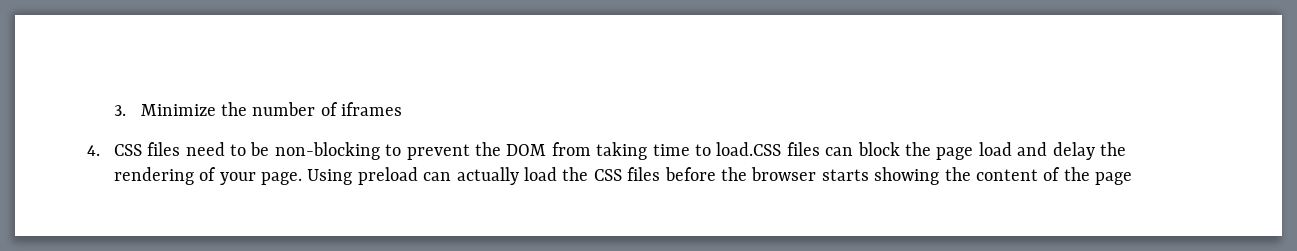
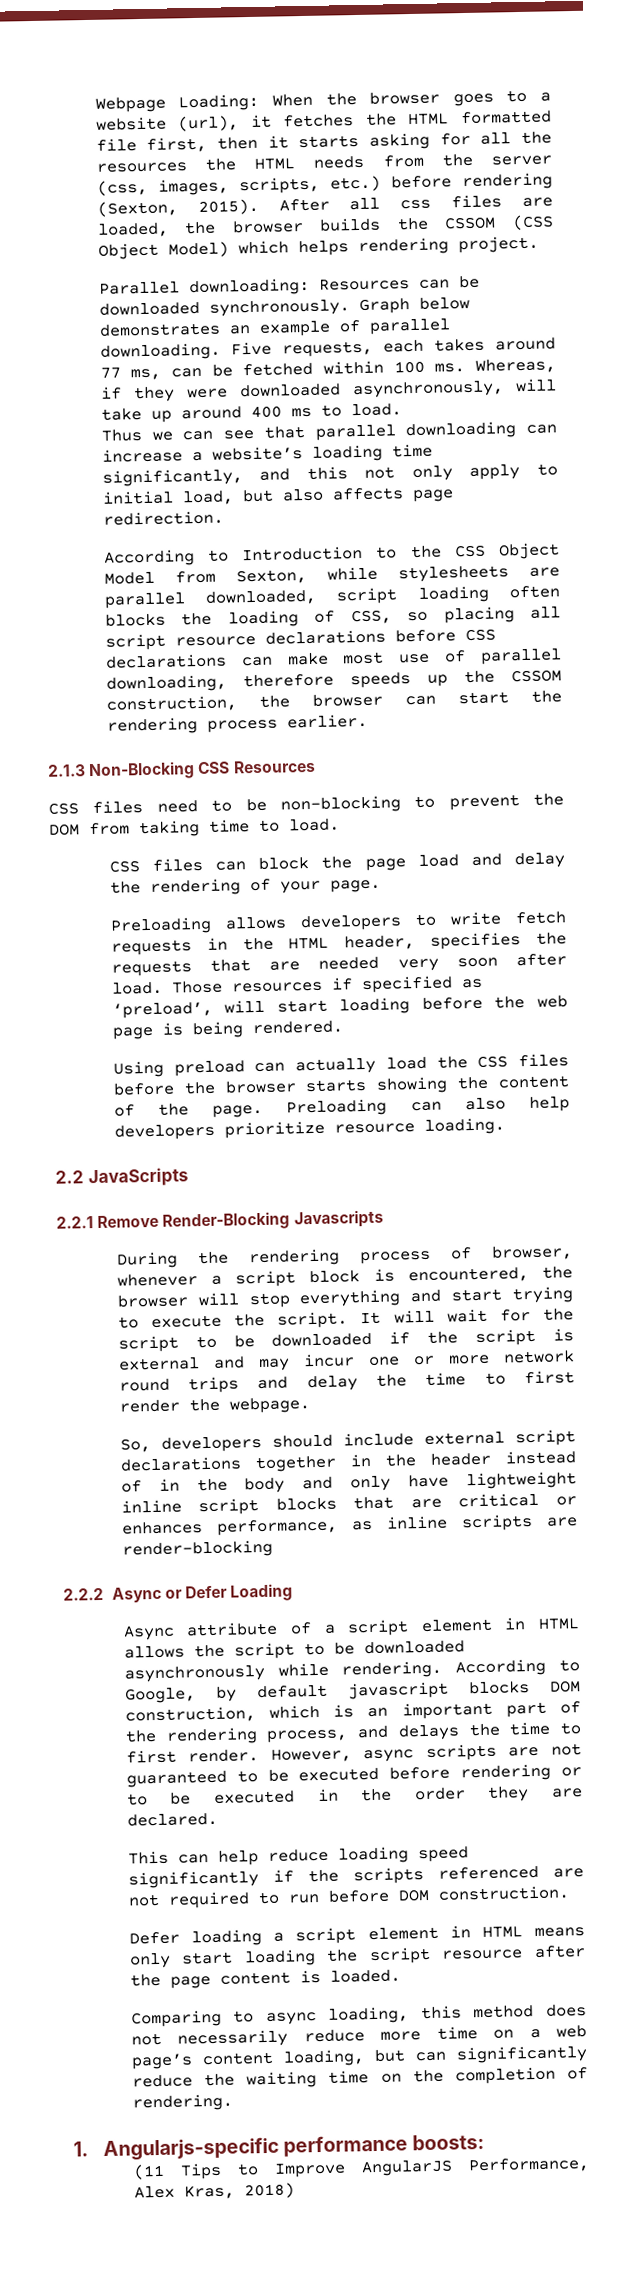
[113,102,403,116] [87,145,100,156] 3. Minimize the number of iframes // 4. -> [94,89,551,113] [95,110,552,132] [95,131,552,153] [95,153,552,173] [96,172,553,196] [96,194,553,217] [96,214,554,238] [97,235,539,260] [98,275,480,297] [98,296,470,317] [98,318,451,337] [99,337,556,361] [99,358,556,381] [99,378,557,403] [100,403,402,423] [100,421,557,442] [101,443,433,463] [101,463,558,487] [101,487,454,506] [102,510,224,526] [103,542,560,567] [103,565,560,585] [103,585,560,609] [104,606,561,628] [104,628,496,651] [104,648,562,669] [105,669,562,693] [105,690,562,713] [106,713,368,735] [47,759,316,781] Webpage Loading: When the browser goes to a website (url), it fetches the HTML formatted file first, then it starts asking for all the resources the HTML needs from the server (css, images, scripts, etc.) before rendering (Sexton, 2015). After all css files are loaded, the browser builds the CSSOM (CSS Object Model) which helps rendering project. // Parallel downloading: Resources can be downloaded synchronously. Graph below demonstrates an example of parallel downloading. Five requests, each takes around 77 ms, can be fetched within 100 ms. Whereas, if they were downloaded asynchronously, will take up around 400 ms to load. // Thus we can see that parallel downloading can increase a website’s loading time significantly, and this not only apply to initial load, but also affects page redirection. // According to Introduction to the CSS Object Model from Sexton, while stylesheets are parallel downloaded, script loading often blocks the loading of CSS, so placing all script resource declarations before CSS declarations can make most use of parallel downloading, therefore speeds up the CSSOM construction, the browser can start the rendering process earlier. // 2.1.3 Non-Blocking CSS Resources //
[716,142,782,156] load.CSS -> [289,818,340,832] [108,860,140,873] load. // CSS
(303, 178) none -> [109,911,566,935] [110,932,567,956] [110,953,567,977] [111,975,483,995] [111,995,568,1019] [111,1020,343,1040] // Preloading allows developers to write fetch requests in the HTML header, specifies the requests that are needed very soon after load. Those resources if specified as ‘preload’, will start loading before the web page is being rendered. //
[1095,172,1133,185] page -> [212,1096,570,1118] [113,1117,505,1141] [55,1167,189,1188] [56,1209,384,1231] [116,1245,573,1269] [116,1266,573,1288] [116,1286,574,1309] [117,1308,574,1329] [117,1328,574,1353] [117,1350,575,1372] [118,1370,575,1394] [118,1397,310,1414] [119,1429,576,1453] [119,1450,576,1473] [120,1471,577,1494] [120,1492,577,1516] [121,1514,578,1536] [121,1539,273,1559] [63,1583,294,1603] [122,1617,580,1641] [123,1640,465,1660] [123,1658,580,1683] [124,1680,581,1704] [124,1701,581,1724] [124,1721,582,1745] [125,1743,582,1764] [125,1763,582,1788] [126,1786,583,1806] [126,1812,218,1827] [127,1846,469,1866] [127,1865,584,1889] [127,1885,570,1909] [128,1925,585,1947] [128,1945,586,1969] [129,1969,401,1989] [130,2004,587,2028] [130,2025,587,2048] [130,2045,588,2070] [131,2066,588,2089] [131,2093,233,2112] [73,2133,486,2162] [132,2157,590,2180] [133,2182,295,2200] page. Preloading can also help developers prioritize resource loading. // 2.2 JavaScripts // 2.2.1 Remove Render-Blocking Javascripts // During the rendering process of browser, whenever a script block is encountered, the browser will stop everything and start trying to execute the script. It will wait for the script to be downloaded if the script is external and may incur one or more network round trips and delay the time to first render the webpage. // So, developers should include external script declarations together in the header instead of in the body and only have lightweight inline script blocks that are critical or enhances performance, as inline scripts are render-blocking // 2.2.2 Async or Defer Loading // Async attribute of a script element in HTML allows the script to be downloaded asynchronously while rendering. According to Google, by default javascript blocks DOM construction, which is an important part of the rendering process, and delays the time to first render. However, async scripts are not guaranteed to be executed before rendering or to be executed in the order they are declared. // This can help reduce loading speed significantly if the scripts referenced are not required to run before DOM construction. // Defer loading a script element in HTML means only start loading the script resource after the page content is loaded. // Comparing to async loading, this method does not necessarily reduce more time on a web page’s content loading, but can significantly reduce the waiting time on the completion of rendering. // 1. Angularjs-specific performance boosts: // (11 Tips to Improve AngularJS Performance, Alex Kras, 2018)

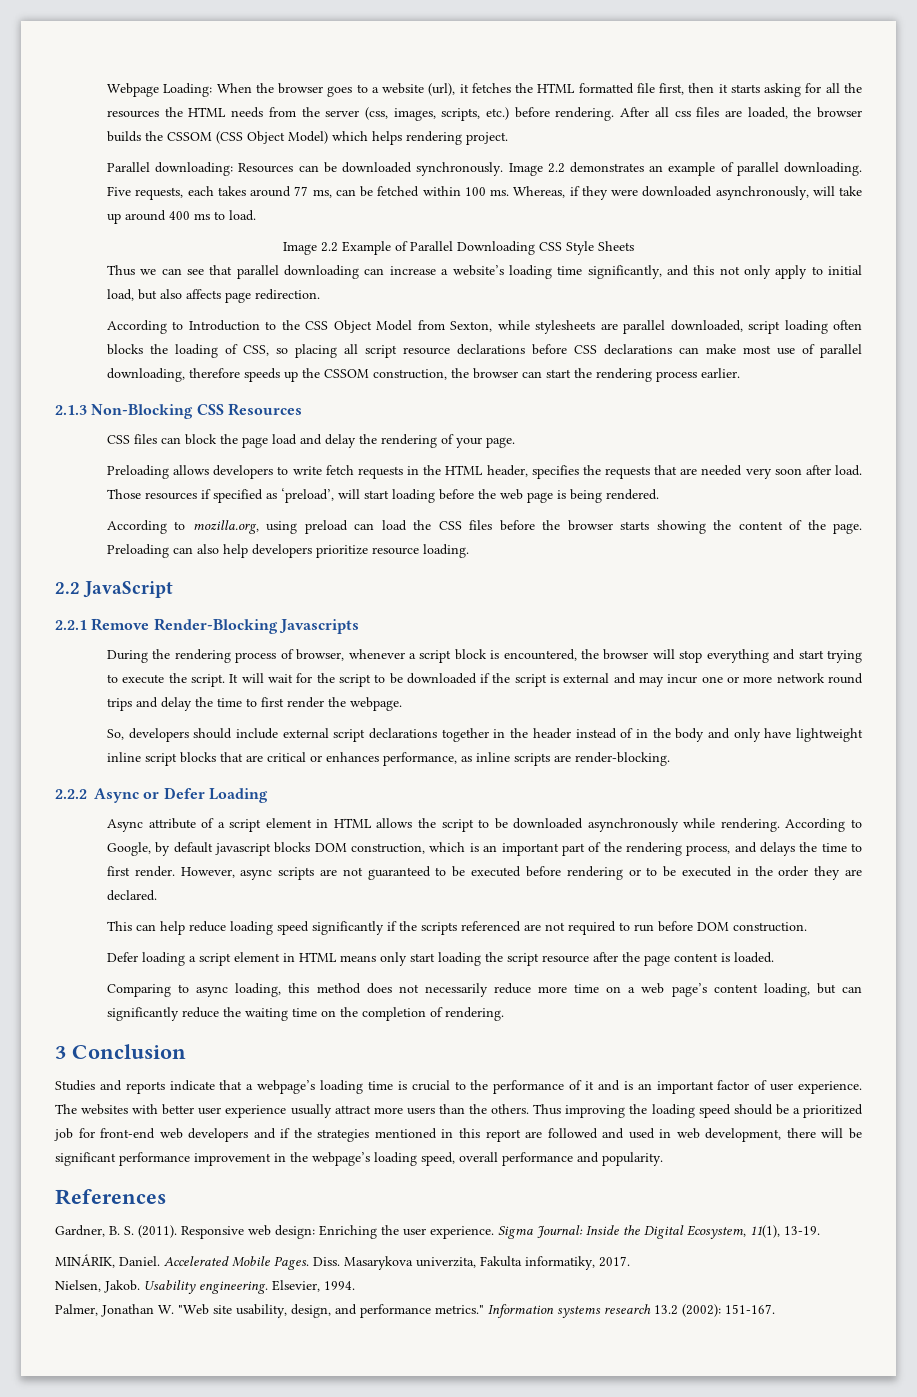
[462,172,553,191] [96,198,259,217] rendering (Sexton, 2015). -> [555,107,615,121] rendering.
[358,296,470,315] Graph below -> [508,163,565,176] Image 2.2
(402, 410) none -> [283,241,634,255] // Image 2.2 Example of Parallel Downloading CSS Style Sheets
[48,793,564,815] [49,818,340,838] // CSS files need to be non-blocking to prevent the DOM from taking time to load. -> (302, 409) none
[112,1060,164,1078] Using -> [107,520,298,534] According to mozilla.org, using
[295,1057,377,1075] actually -> (375, 526) none
[87,1167,189,1188] JavaScripts -> [83,581,174,598] JavaScript
[121,1539,273,1559] render-blocking -> [575,752,671,766] render-blocking.
[73,2133,486,2162] [132,2157,590,2180] [133,2182,295,2200] 1. Angularjs-specific performance boosts: // (11 Tips to Improve AngularJS Performance, Alex Kras, 2018) -> [55,1044,186,1059] [55,1080,862,1094] [55,1104,863,1118] [54,1128,862,1142] [55,1152,663,1166] [55,1189,166,1205] [55,1225,820,1239] [55,1254,630,1270] [55,1280,355,1294] [55,1304,775,1318] 3 Conclusion // Studies and reports indicate that a webpage’s loading time is crucial to the performance of it and is an important factor of user experience. The websites with better user experience usually attract more users than the others. Thus improving the loading speed should be a prioritized job for front-end web developers and if the strategies mentioned in this report are followed and used in web development, there will be significant performance improvement in the webpage’s loading speed, overall performance and popularity. // References // Gardner, B. S. (2011). Responsive web design: Enriching the user experience. Sigma Journal: Inside the Digital Ecosystem, 11(1), 13-19. // MINÁRIK, Daniel. Accelerated Mobile Pages. Diss. Masarykova univerzita, Fakulta informatiky, 2017. // Nielsen, Jakob. Usability engineering. Elsevier, 1994. // Palmer, Jonathan W. "Web site usability, design, and performance metrics." Information systems research 13.2 (2002): 151-167.

